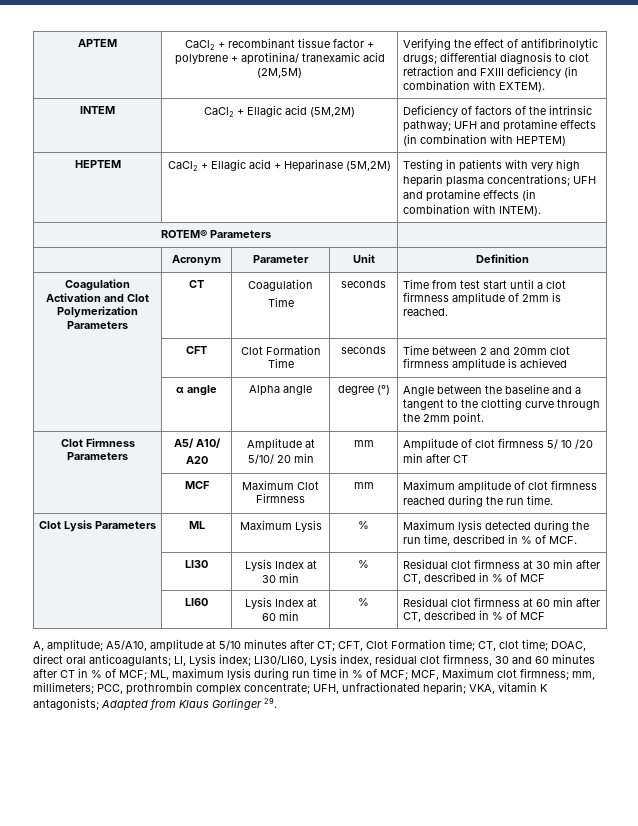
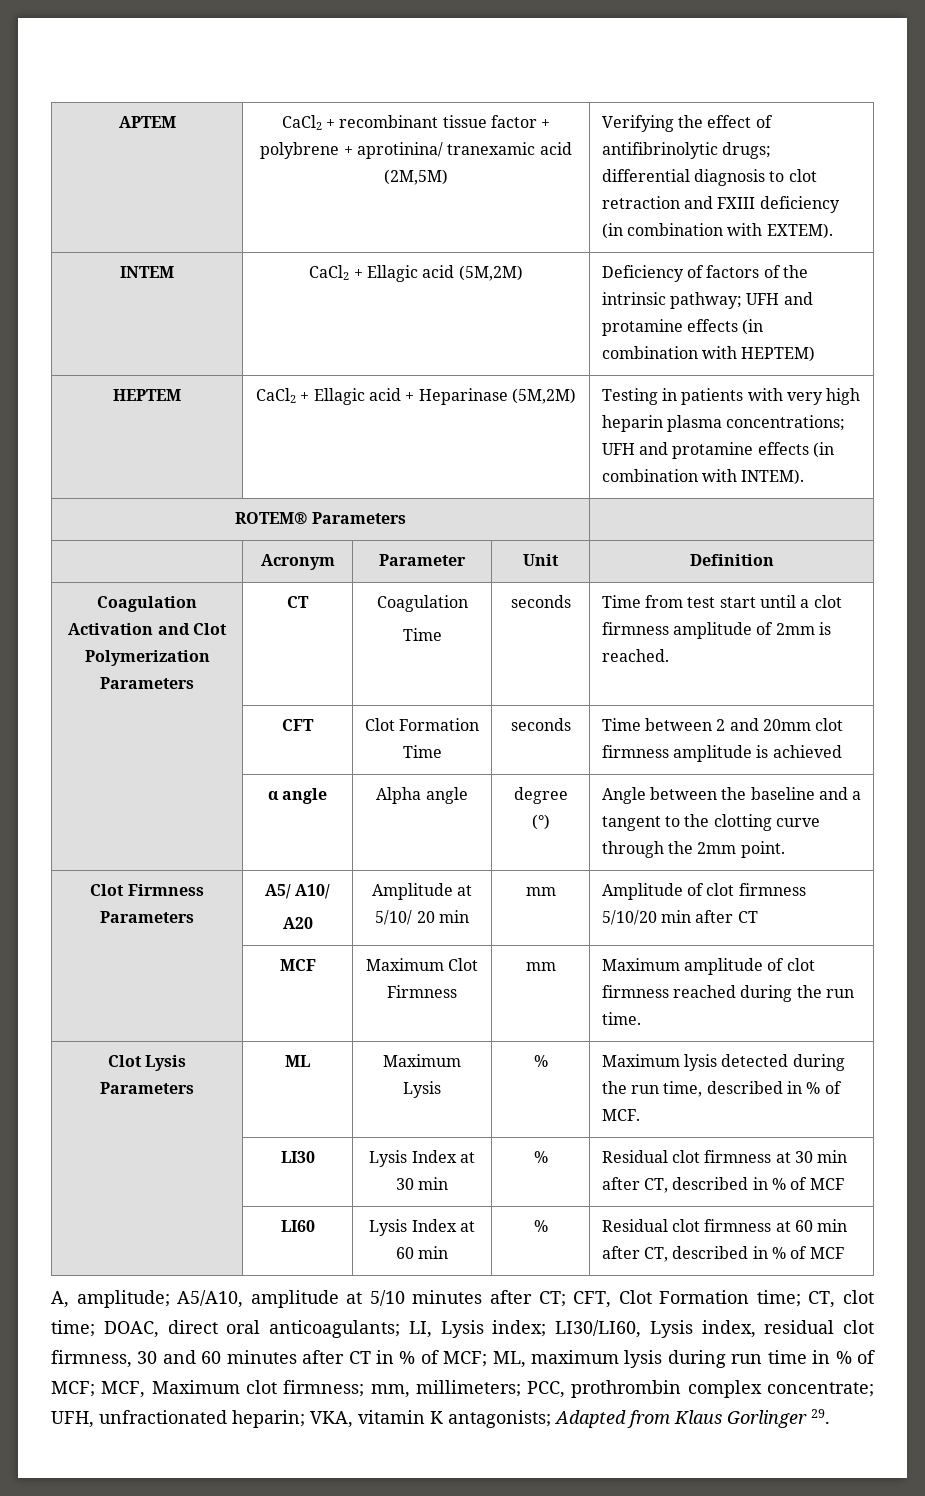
[546,439,593,449] 5/ 10 /20 -> [601,910,657,925] 5/10/20

